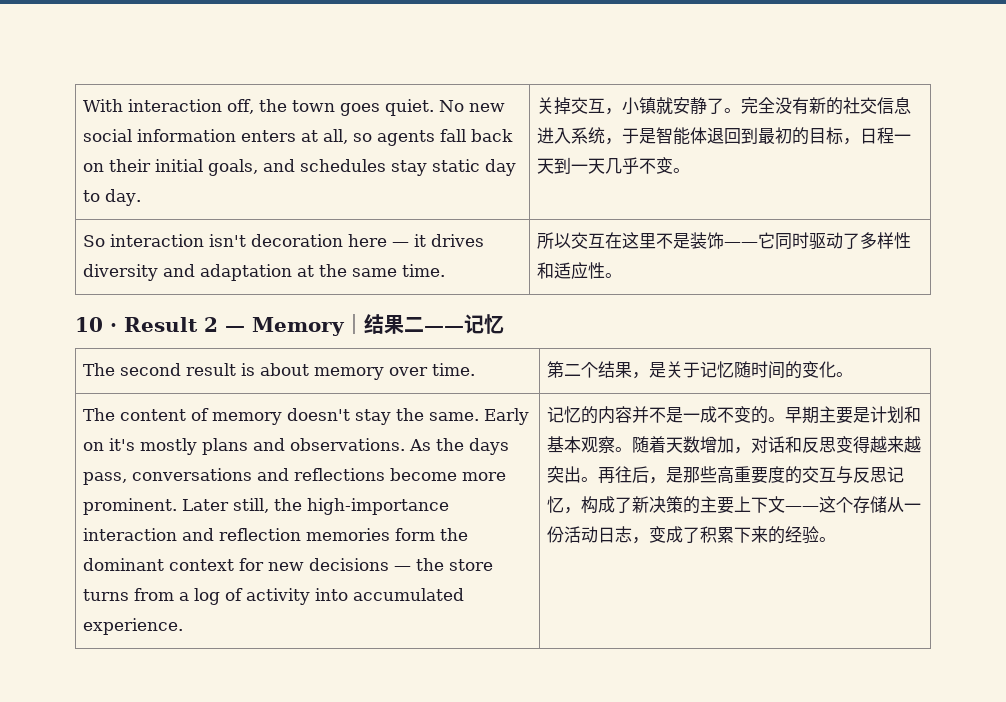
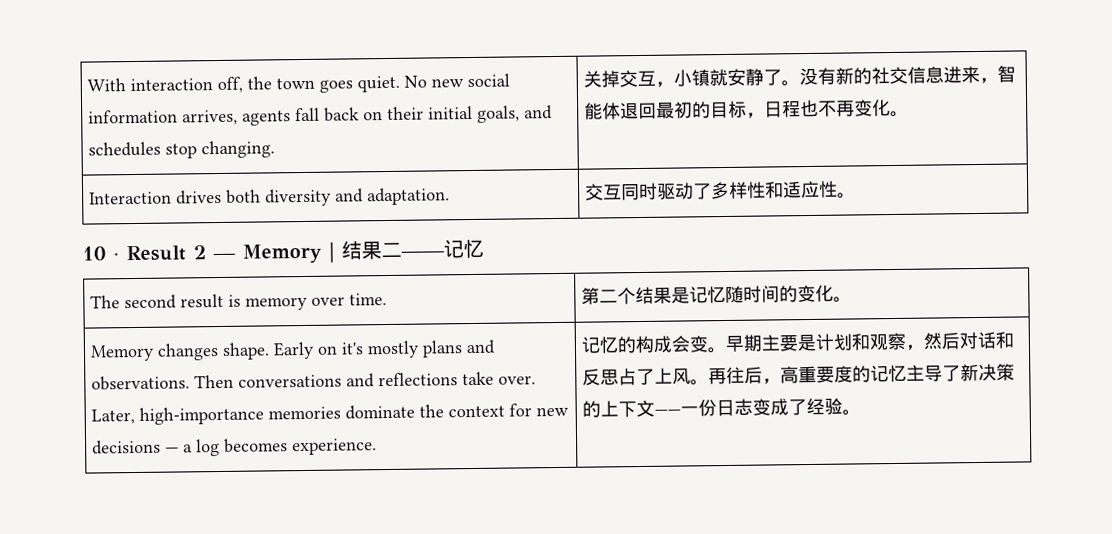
[241,129,373,144] enters at all, so -> [182,109,239,126] arrives,
[391,159,517,176] [83,189,142,206] stay static day to day. -> [165,140,276,159] stop changing.
[741,97,776,114] 完全 -> (801, 83) none
[554,127,657,145] 入系统，于是 -> [961,65,999,84] 来，
[741,127,759,144] 到 -> (658, 111) none
[894,134,912,142] [537,157,691,174] [83,234,485,247] [83,264,446,281] [537,232,776,249] 一天到一天几乎不变。 // So interaction isn't decoration here — it drives diversity and adaptation at the same time. | 所以交互在这里不是装饰——它 -> [800,99,910,118] [89,187,451,207] [585,183,623,201] 也不再变化。 // Interaction drives both diversity and adaptation. | 交互
[260,363,310,376] about -> (242, 300) none
[632,361,701,379] ，是关于 -> [671,286,691,304] 是
[83,408,480,425] The content of memory doesn't stay the same. -> [90,342,271,362] Memory changes shape.
[409,438,510,455] [83,468,507,485] [83,498,450,515] [83,528,469,541] [83,558,165,571] As the days pass, conversations and reflections become more prominent. Later still, the high-importance interaction and reflection memories form the dominant -> [194,371,537,389] [91,404,445,425] Then conversations and reflections take over. Later, high-importance memories dominate the
[416,558,494,571] [83,588,465,605] [83,618,184,635] [547,406,769,424] the store turns from a log of activity into accumulated experience. | 记忆的内容并不是一成不变的 -> [183,438,378,457] [581,335,710,354] a log becomes experience. | 记忆的构成会变
[547,436,922,454] [547,466,582,483] 基本观察。随着天数增加，对话和反思变得越来越突出 -> [869,331,1016,351] [582,367,692,386] 观察，然后对话和反思占了上风
[666,466,718,483] 是那些 -> (782, 381) none
[802,466,905,484] [547,496,616,514] 交互与反思记忆，构成 -> [870,364,944,383] 记忆主导
[700,496,735,514] 主要 -> (602, 409) none
[819,496,922,513] [547,526,786,544] 这个存储从一份活动日志，变成了积累下来的 -> [680,398,808,417] 一份日志变成了

